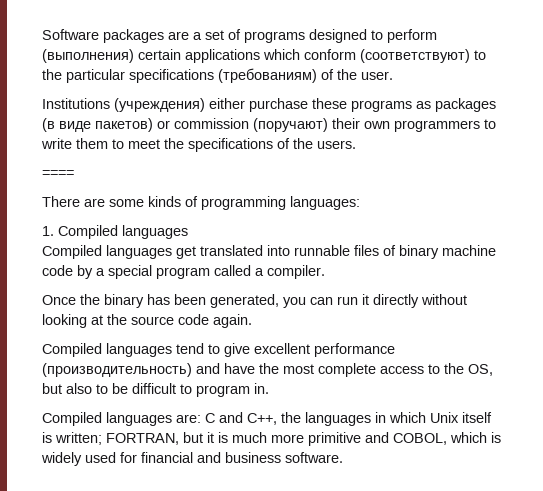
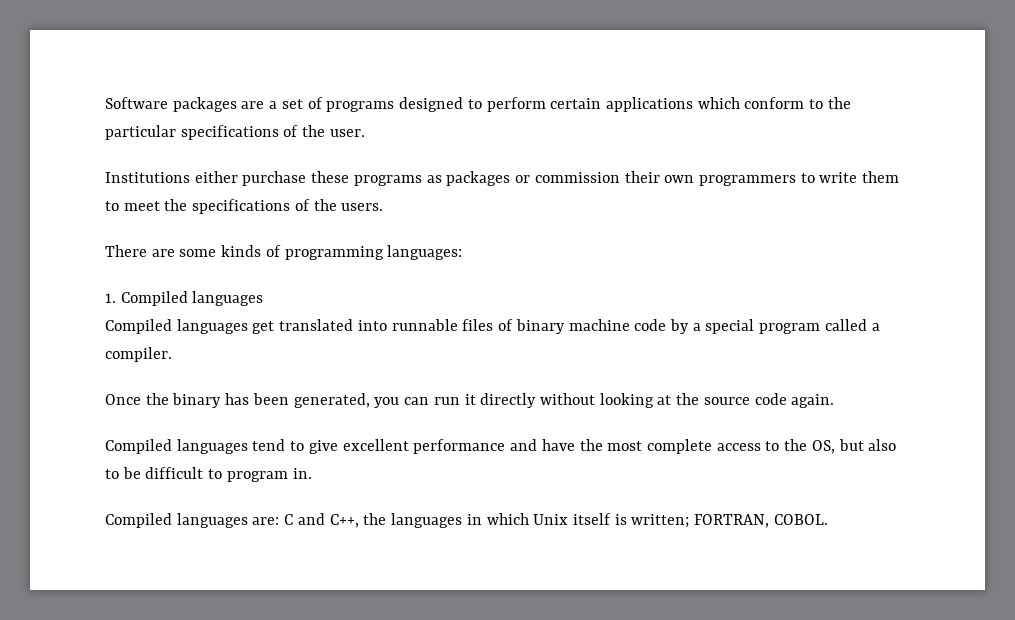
[42,49,134,63] (выполнения) -> (546, 104) none
[360,49,470,63] (соответствуют) -> (805, 103) none
[218,68,317,83] (требованиям) -> (279, 132) none
[114,98,205,112] (учреждения) -> (190, 177) none
[42,118,153,132] (в виде пакетов) -> (511, 178) none
[253,118,328,132] (поручают) -> (620, 177) none
[42,170,74,178] // ==== -> (384, 207) none
[42,363,192,377] (производительность) -> (506, 446) none
[183,432,501,446] [41,452,343,466] but it is much more primitive and COBOL, which is widely used for financial and business software. -> [773,514,828,525] COBOL.

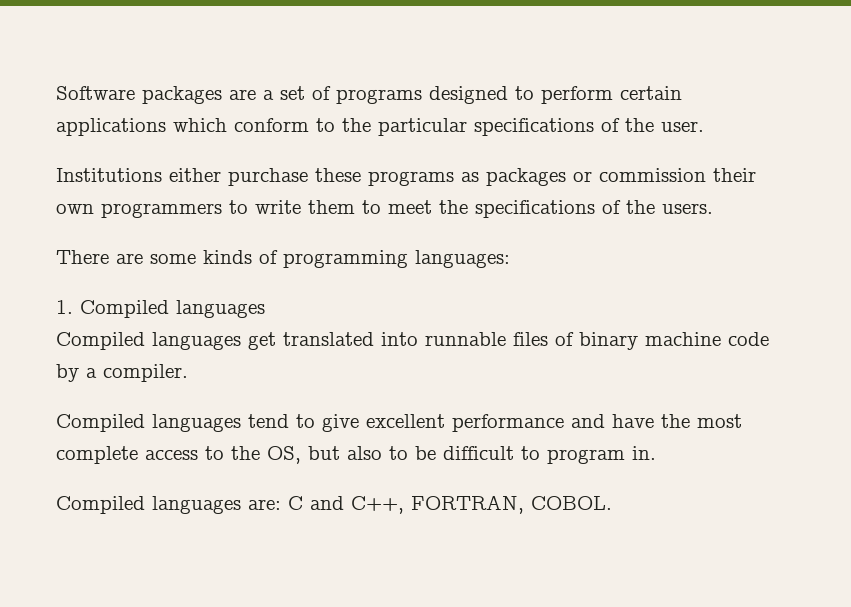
[705,319,880,334] [105,347,172,362] [105,393,835,408] special program called a compiler. // Once the binary has been generated, you can run it directly without looking at the source code again. -> [103,364,188,382] compiler.
[363,513,690,528] the languages in which Unix itself is written; -> (404, 505) none

